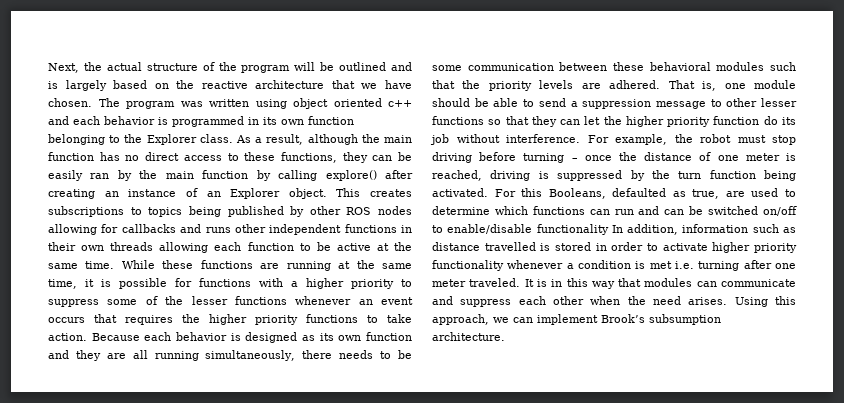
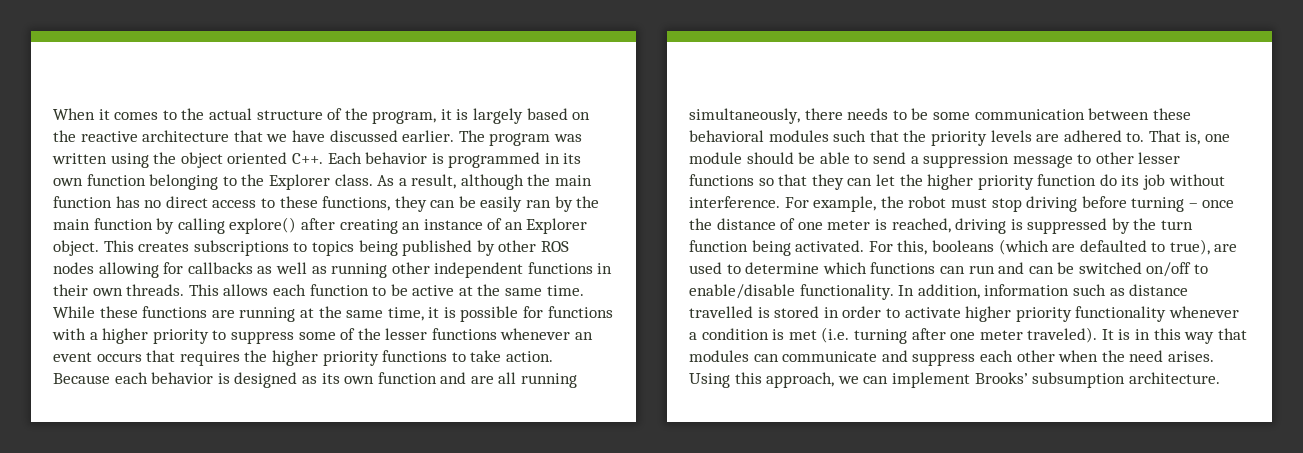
[48,63,79,73] Next, -> [53,108,177,120] When it comes to
[241,62,412,73] program will be outlined and -> [372,109,452,124] program, it
[48,98,92,107] chosen. -> [329,130,455,142] discussed earlier.
(287, 104) none -> [153,152,177,164] the
[388,100,412,107] [48,116,100,125] c++ and each -> [291,152,362,164] C++. Each
[180,224,231,233] and runs -> [257,262,388,278] as well as running
[110,242,209,253] threads allowing -> [126,284,269,296] threads. This allows
[75,350,101,361] they -> (467, 378) none
[609,80,661,89] adhered. -> [1063,130,1145,142] adhered to.
[521,188,720,199] this Booleans, defaulted as true, -> [897,239,1210,255] this, booleans (which are defaulted to true),
[536,224,609,235] functionality -> [799,284,894,300] functionality.
[675,261,694,269] i.e. -> [821,327,850,343] (i.e.
[469,278,521,287] traveled. -> [1027,327,1098,343] traveled).
[601,314,645,323] Brook’s -> [974,372,1028,384] Brooks’

